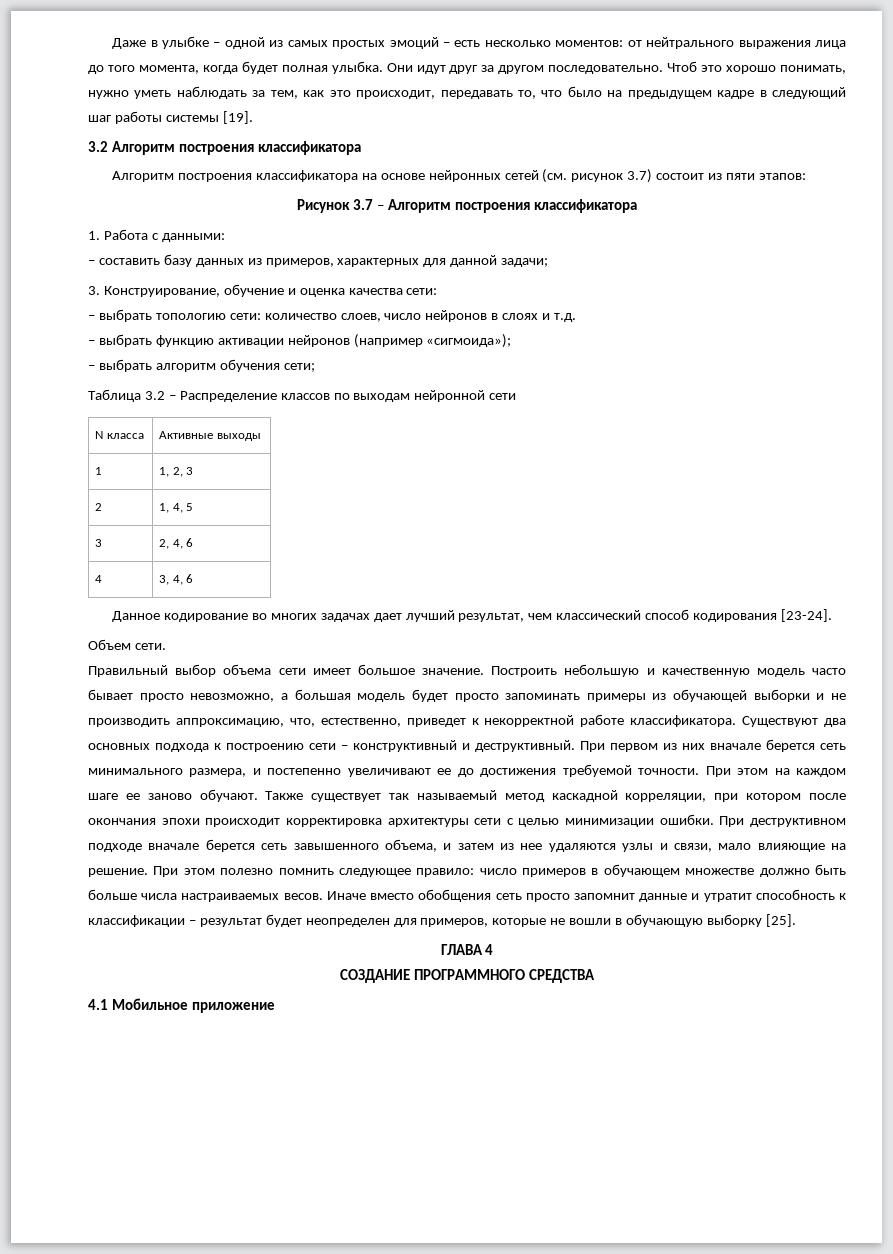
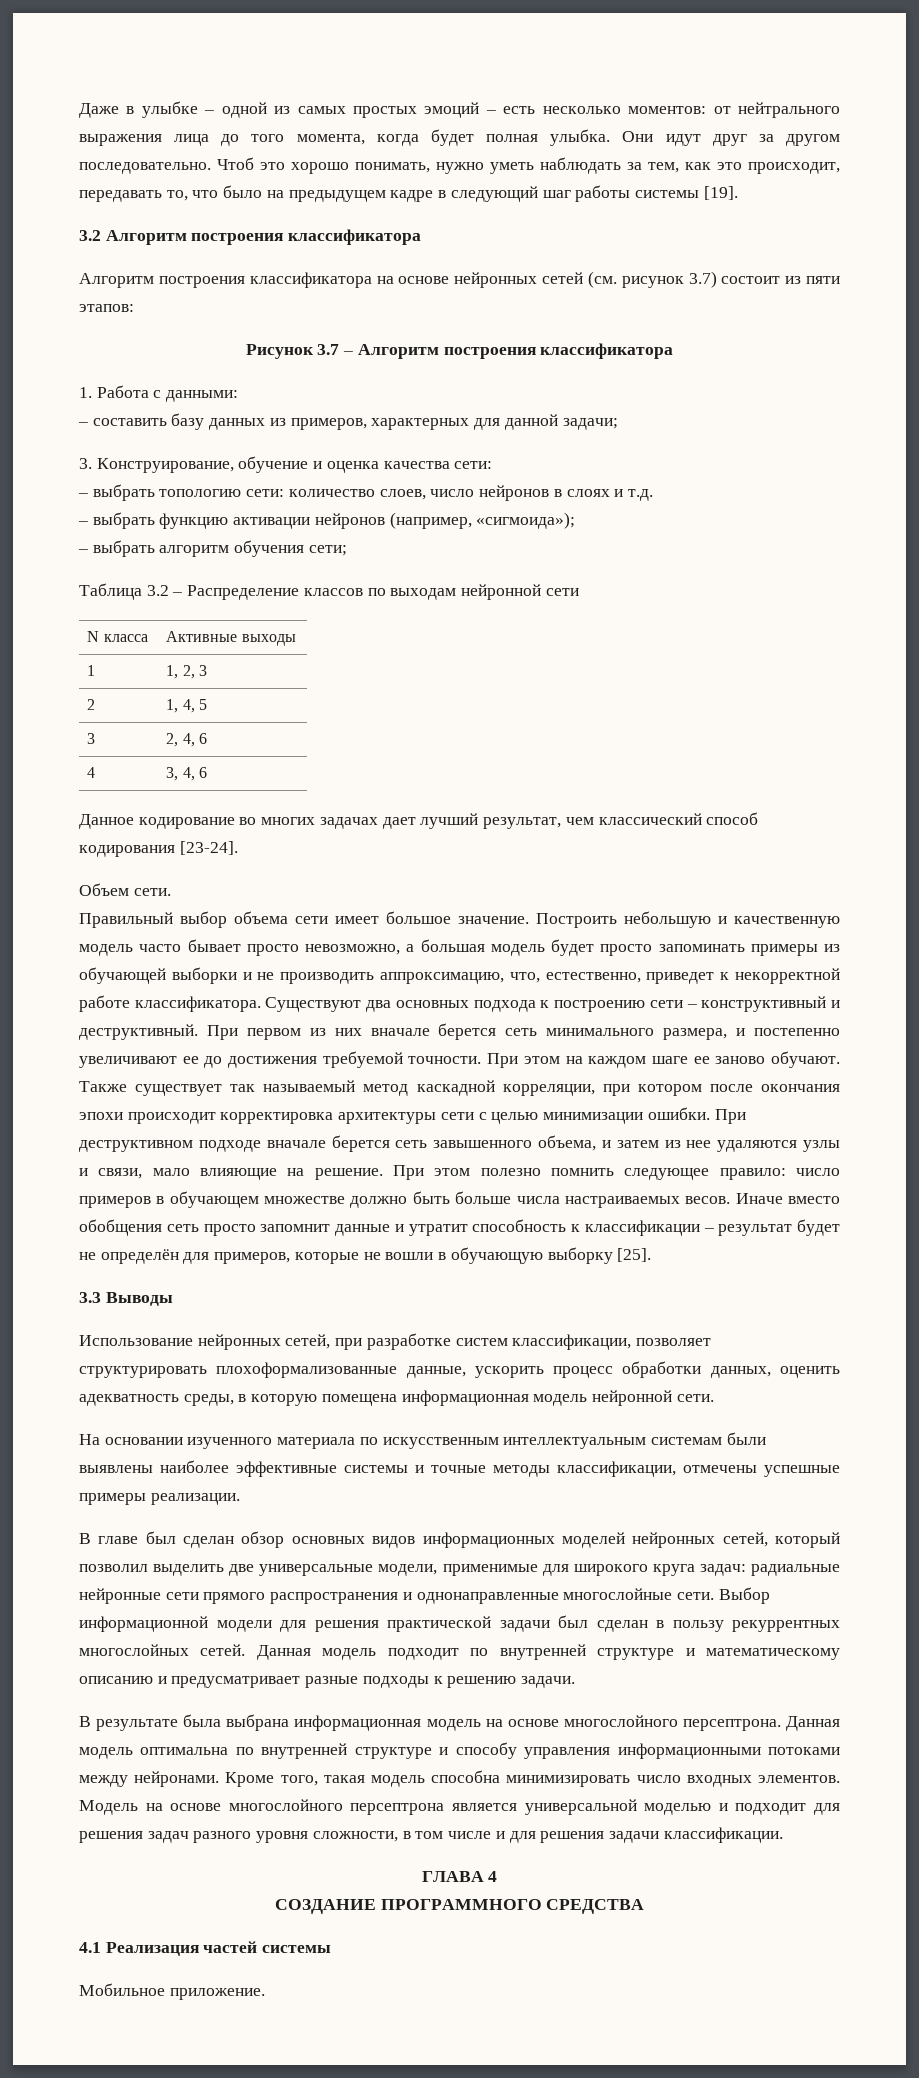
[353,334,423,348] (например -> [389,512,472,529] (например,
[305,918,390,927] неопределен -> [79,1249,179,1264] не определён
(796, 920) none -> [79,1292,173,1306] [79,1333,712,1350] [79,1361,841,1378] [79,1390,714,1406] [79,1432,766,1449] [79,1460,840,1477] [79,1493,240,1505] [79,1531,841,1548] [79,1564,841,1576] [79,1587,770,1604] [79,1615,840,1632] [79,1644,841,1660] [79,1676,576,1688] [79,1714,841,1731] [79,1742,841,1759] [79,1770,840,1787] [79,1799,841,1815] [79,1827,783,1843] // 3.3 Выводы // Использование нейронных сетей, при разработке систем классификации, позволяет структурировать плохоформализованные данные, ускорить процесс обработки данных, оценить адекватность среды, в которую помещена информационная модель нейронной сети. // На основании изученного материала по искусственным интеллектуальным системам были выявлены наиболее эффективные системы и точные методы классификации, отмечены успешные примеры реализации. // В главе был сделан обзор основных видов информационных моделей нейронных сетей, который позволил выделить две универсальные модели, применимые для широкого круга задач: радиальные нейронные сети прямого распространения и однонаправленные многослойные сети. Выбор информационной модели для решения практической задачи был сделан в пользу рекуррентных многослойных сетей. Данная модель подходит по внутренней структуре и математическому описанию и предусматривает разные подходы к решению задачи. // В результате была выбрана информационная модель на основе многослойного персептрона. Данная модель оптимальна по внутренней структуре и способу управления информационными потоками между нейронами. Кроме того, такая модель способна минимизировать число входных элементов. Модель на основе многослойного персептрона является универсальной моделью и подходит для решения задач разного уровня сложности, в том числе и для решения задачи классификации.
[111,998,275,1013] Мобильное приложение -> [105,1941,332,1956] [79,1983,265,2000] Реализация частей системы // Мобильное приложение.

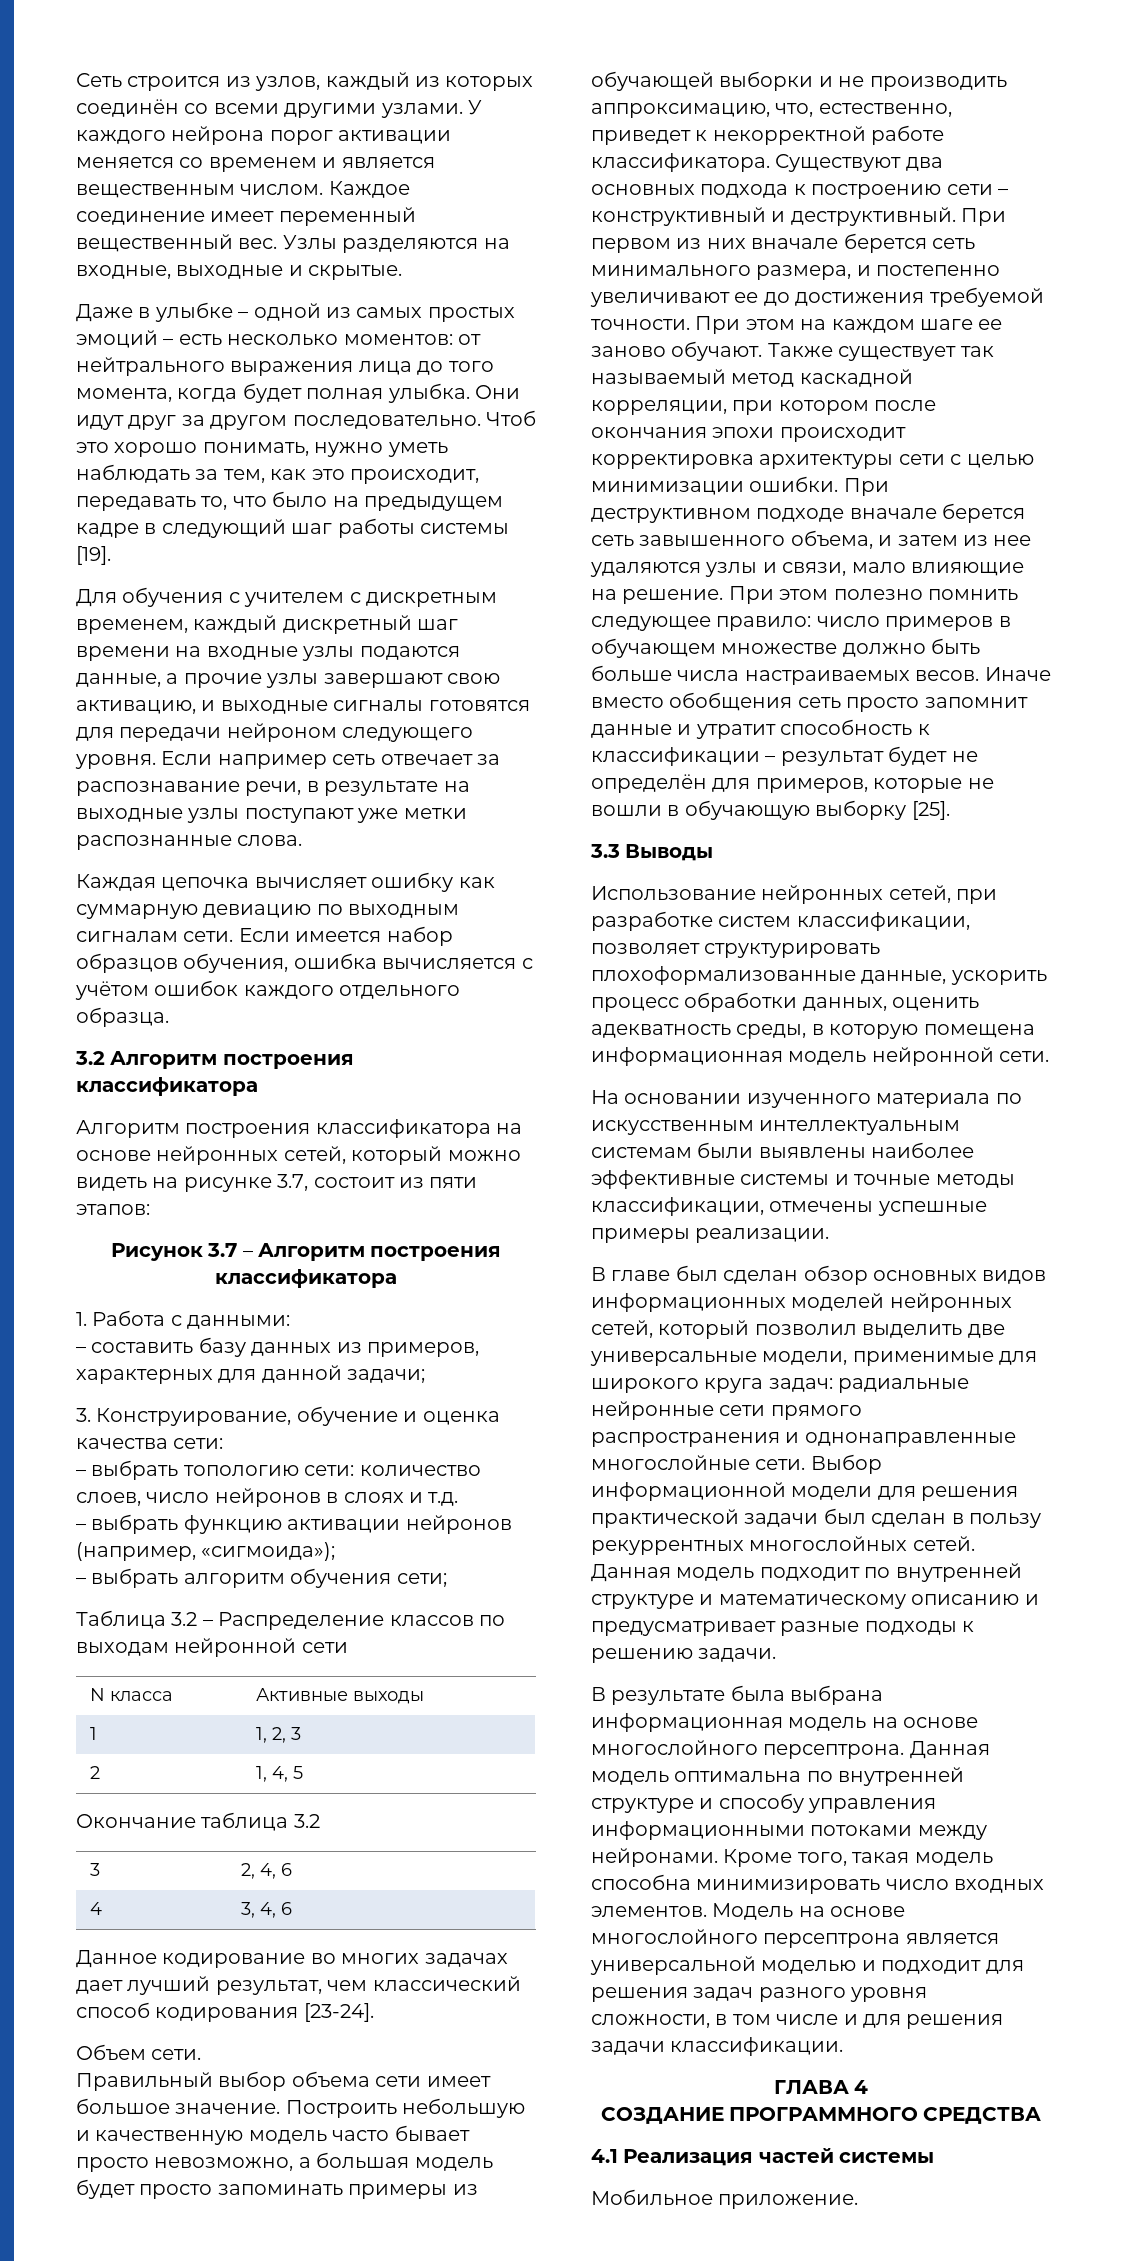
(79, 110) none -> [76,72,534,91] [76,99,482,118] [76,126,452,145] [76,157,435,172] [76,181,410,198] [76,207,416,226] [76,234,510,253] [76,265,403,280] Сеть строится из узлов, каждый из которых соединён со всеми другими узлами. У каждого нейрона порог активации меняется со временем и является вещественным числом. Каждое соединение имеет переменный вещественный вес. Узлы разделяются на входные, выходные и скрытые. //
(738, 193) none -> [76,587,497,607] [76,615,459,634] [76,646,460,661] [76,673,500,688] [76,700,530,714] [76,723,474,742] [75,751,500,769] [76,781,470,796] [76,808,467,823] [76,835,303,850] [76,872,495,892] [76,904,460,919] [76,926,453,946] [76,953,533,973] [75,980,461,1000] [76,1007,169,1027] // Для обучения с учителем с дискретным временем, каждый дискретный шаг времени на входные узлы подаются данные, а прочие узлы завершают свою активацию, и выходные сигналы готовятся для передачи нейроном следующего уровня. Если например сеть отвечает за распознавание речи, в результате на выходные узлы поступают уже метки распознанные слова. // Каждая цепочка вычисляет ошибку как суммарную девиацию по выходным сигналам сети. Если имеется набор образцов обучения, ошибка вычисляется с учётом ошибок каждого отдельного образца.
[541,271,717,288] сетей (см. рисунок 3.7) -> [283,1146,521,1165] [76,1174,309,1192] сетей, который можно видеть на рисунке 3.7,
(207, 704) none -> [76,1812,320,1831] // Окончание таблица 3.2

